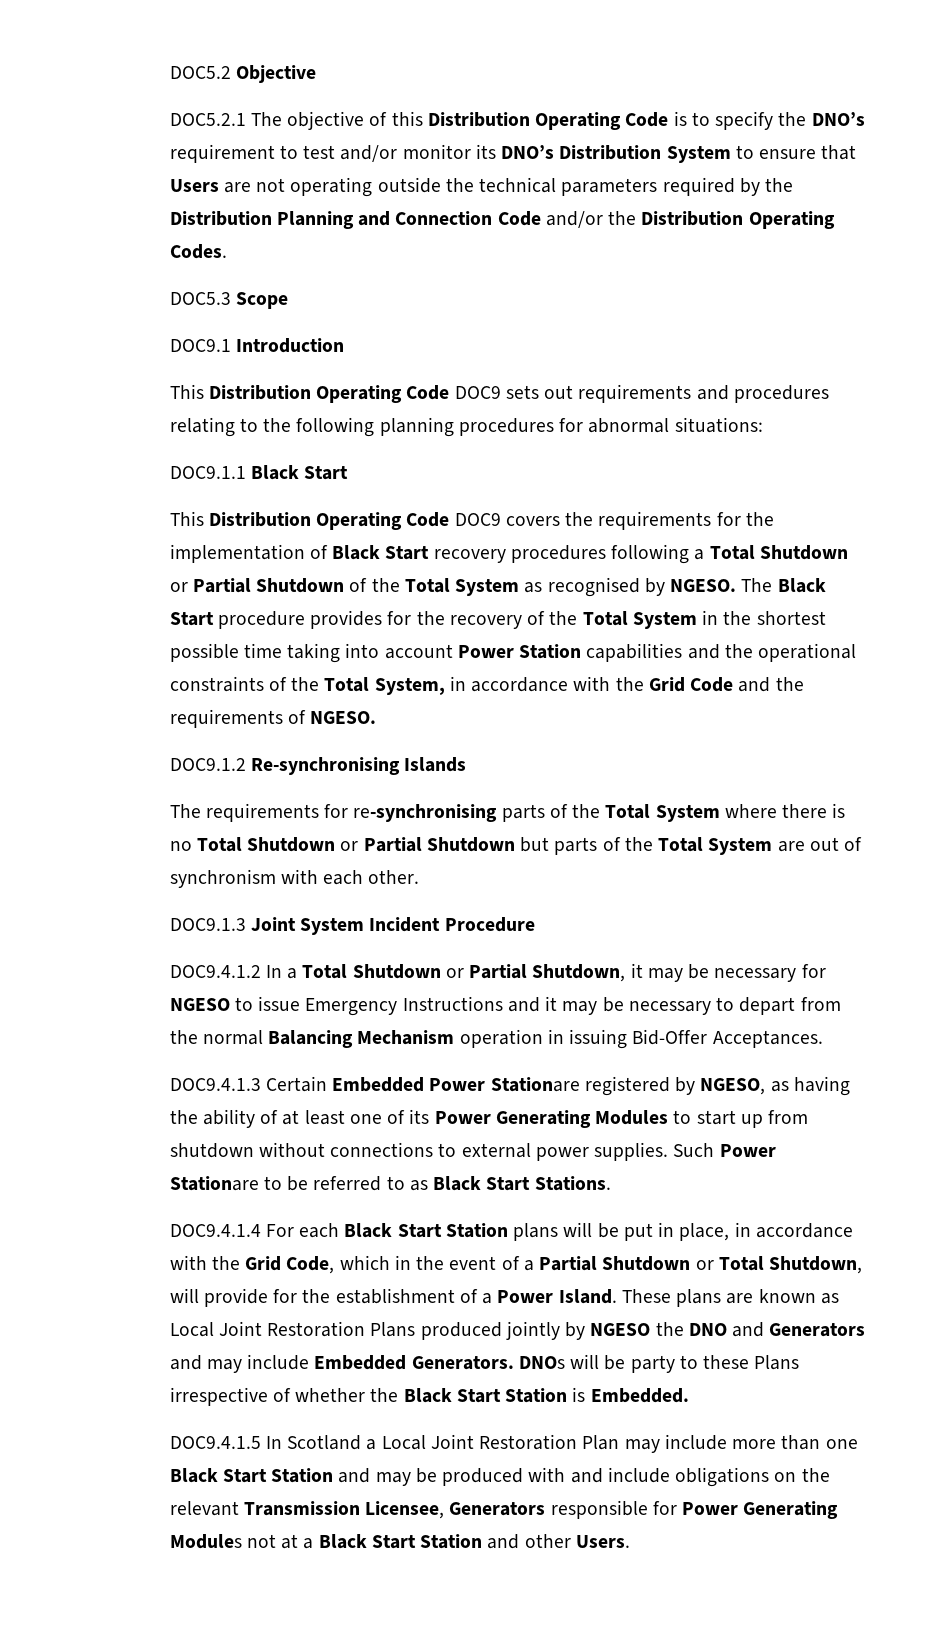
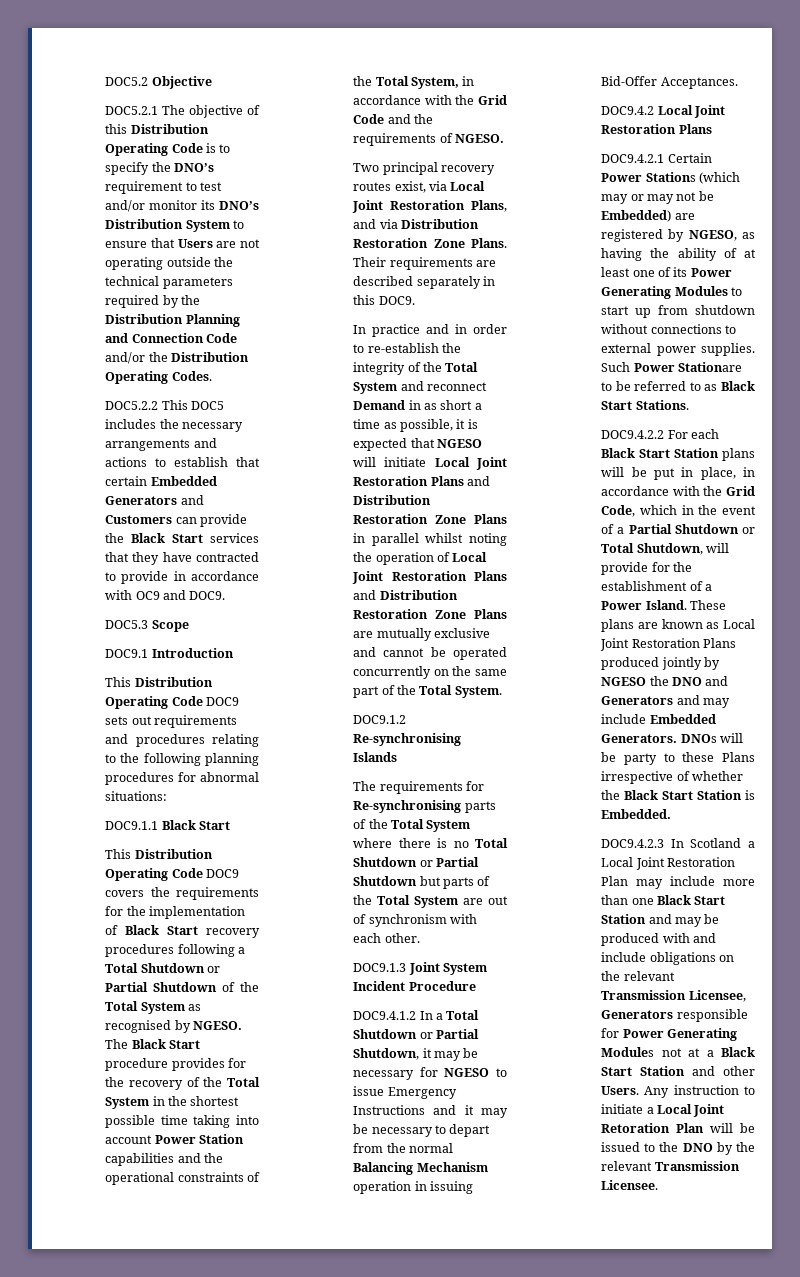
(227, 251) none -> [105,400,224,410] [105,419,243,432] [105,438,217,451] [105,457,260,467] [105,476,217,486] [105,495,204,505] [105,514,247,527] [105,533,259,543] [105,552,259,565] [105,571,259,584] [105,590,226,600] // DOC5.2.2 This DOC5 includes the necessary arrangements and actions to establish that certain Embedded Generators and Customers can provide the Black Start services that they have contracted to provide in accordance with OC9 and DOC9.
(377, 717) none -> [353,162,495,175] [353,181,486,193] [352,200,507,213] [353,219,479,229] [353,238,507,248] [353,257,496,270] [353,276,495,289] [353,295,415,305] [353,324,507,337] [353,343,461,353] [353,362,479,375] [353,381,487,394] [353,400,482,410] [353,419,478,432] [353,438,482,451] [353,457,507,470] [353,476,490,486] [353,495,432,505] [353,514,507,524] [353,533,507,546] [353,552,488,565] [352,571,507,584] [353,590,458,600] [353,609,507,619] [353,628,490,641] [353,647,507,660] [353,666,507,679] [353,685,502,698] // Two principal recovery routes exist, via Local Joint Restoration Plans, and via Distribution Restoration Zone Plans. Their requirements are described separately in this DOC9. // In practice and in order to re-establish the integrity of the Total System and reconnect Demand in as short a time as possible, it is expected that NGESO will initiate Local Joint Restoration Plans and Distribution Restoration Zone Plans in parallel whilst noting the operation of Local Joint Restoration Plans and Distribution Restoration Zone Plans are mutually exclusive and cannot be operated concurrently on the same part of the Total System.
[353,804,498,822] re-synchronising -> [353,800,462,813] Re-synchronising
[169,1076,580,1092] DOC9.4.1.3 Certain Embedded Power Stationare -> [601,105,725,118] [601,124,712,134] [601,153,712,163] [601,172,740,184] [601,191,714,204] [601,210,695,222] DOC9.4.2 Local Joint Restoration Plans // DOC9.4.2.1 Certain Power Stations (which may or may not be Embedded) are
[169,1224,261,1237] DOC9.4.1.4 -> [601,430,665,439] DOC9.4.2.2
[169,1436,261,1449] DOC9.4.1.5 -> [601,839,665,848] DOC9.4.2.3
(630, 1541) none -> [644,1085,755,1098] [601,1104,725,1117] [601,1123,755,1133] [601,1142,755,1155] [601,1161,740,1171] [601,1180,659,1190] Any instruction to initiate a Local Joint Retoration Plan will be issued to the DNO by the relevant Transmission Licensee.

